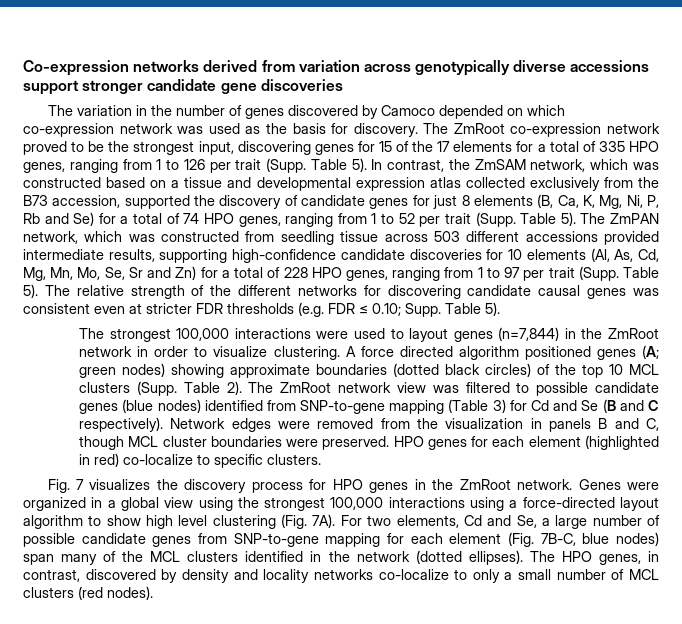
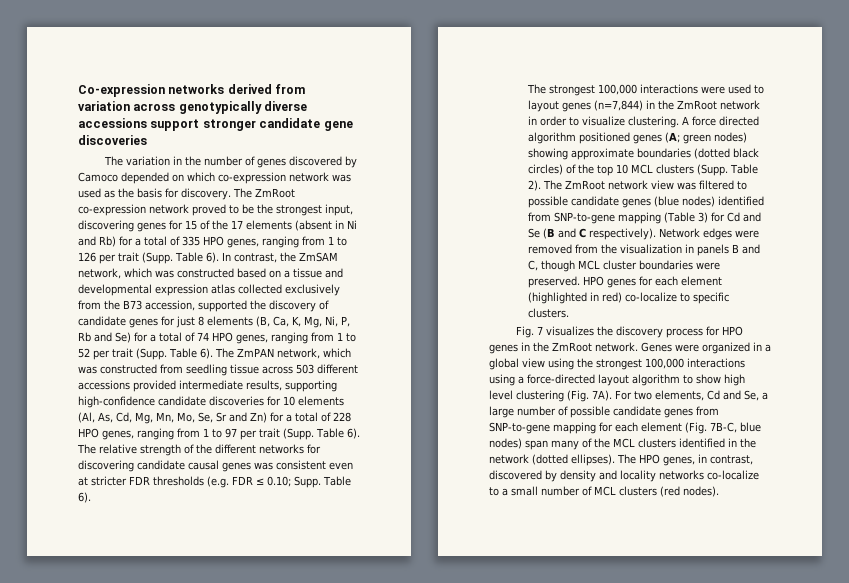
(513, 146) none -> [295,220,357,231] [78,236,116,247] (absent in Ni and Rb)
[351,158,367,172] 5). -> [205,252,219,263] 6).
[560,212,576,226] 5). -> [199,348,213,359] 6).
[23,284,38,298] 5). -> [346,428,360,439] 6).
[485,302,500,316] 5). -> [78,492,91,503] 6).
[472,569,500,583] only -> (499, 491) none

